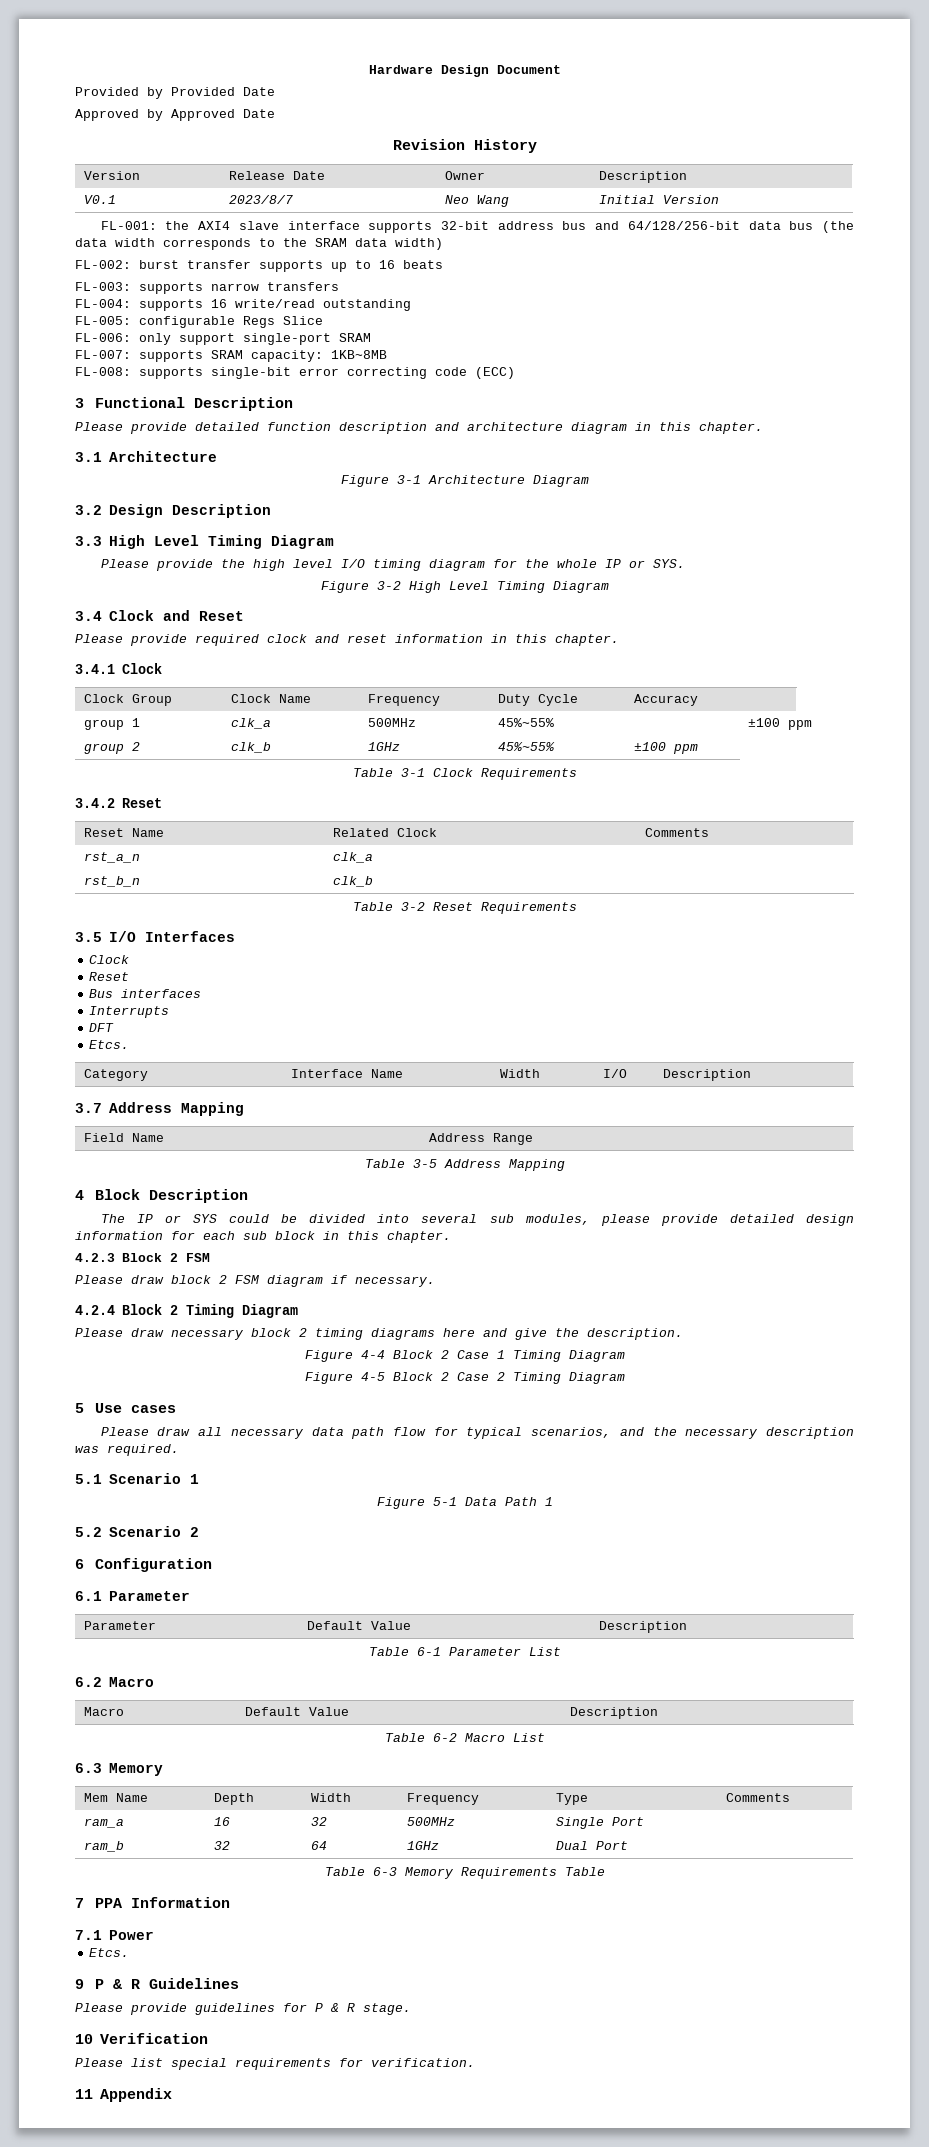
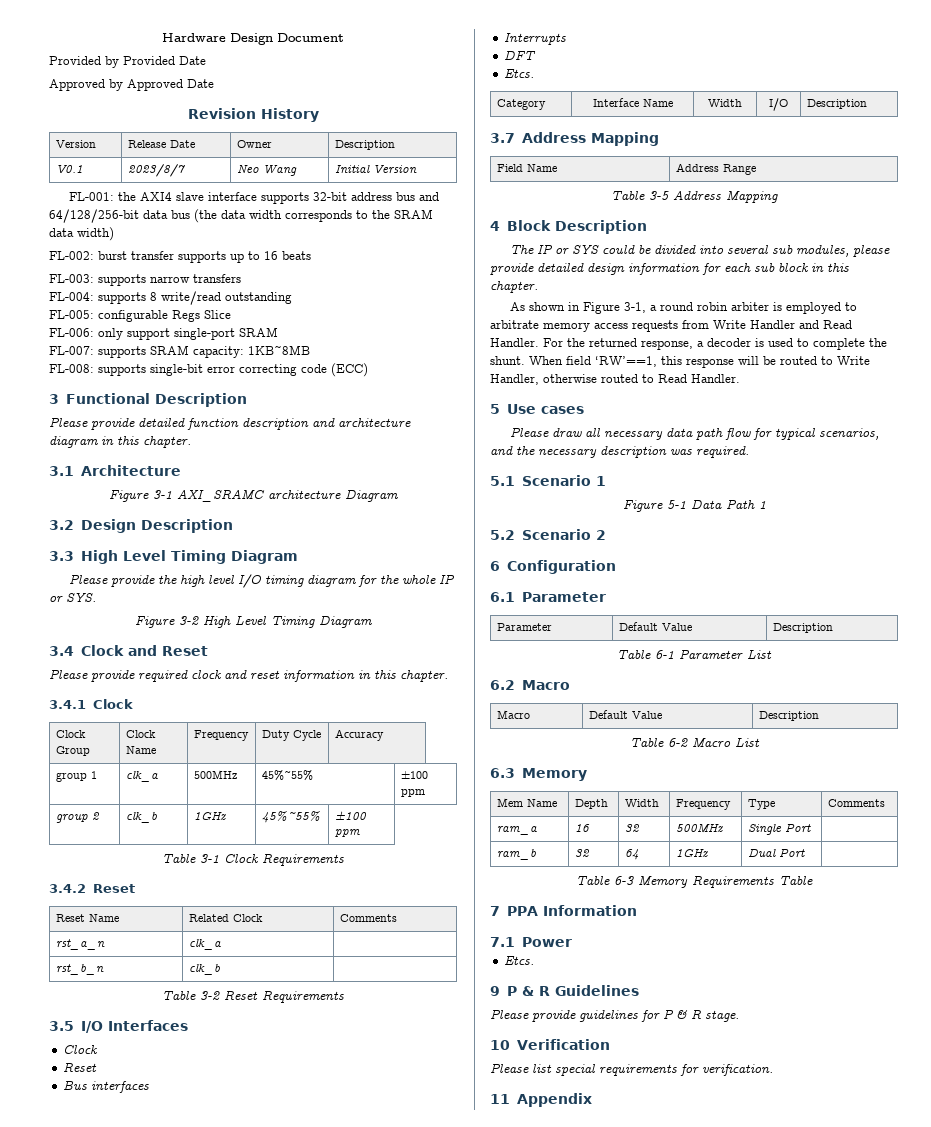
[211,299,227,308] 16 -> [150,292,157,301] 8
[427,475,525,484] Architecture -> [177,489,341,502] AXI_SRAMC architecture
[75,1253,210,1262] [75,1275,435,1287] [75,1304,298,1318] [75,1328,683,1340] [304,1350,625,1362] [304,1372,625,1384] 4.2.3 Block 2 FSM // Please draw block 2 FSM diagram if necessary. // 4.2.4 Block 2 Timing Diagram // Please draw necessary block 2 timing diagrams here and give the description. // Figure 4-4 Block 2 Case 1 Timing Diagram // Figure 4-5 Block 2 Case 2 Timing Diagram -> [509,302,857,314] [490,320,852,332] [490,338,887,350] [490,356,870,368] [490,374,740,385] As shown in Figure 3-1, a round robin arbiter is employed to arbitrate memory access requests from Write Handler and Read Handler. For the returned response, a decoder is used to complete the shunt. When field ‘RW’==1, this response will be routed to Write Handler, otherwise routed to Read Handler.

